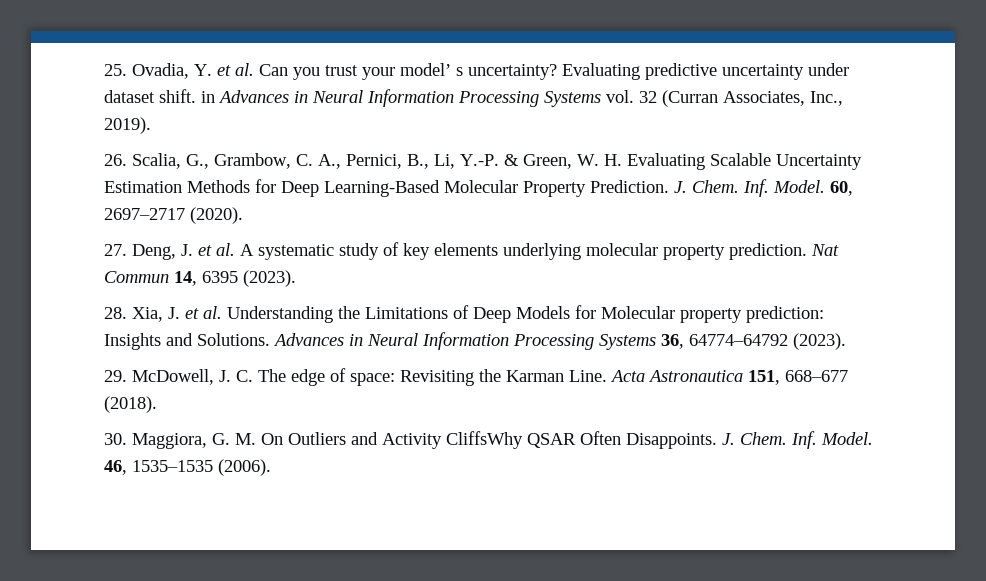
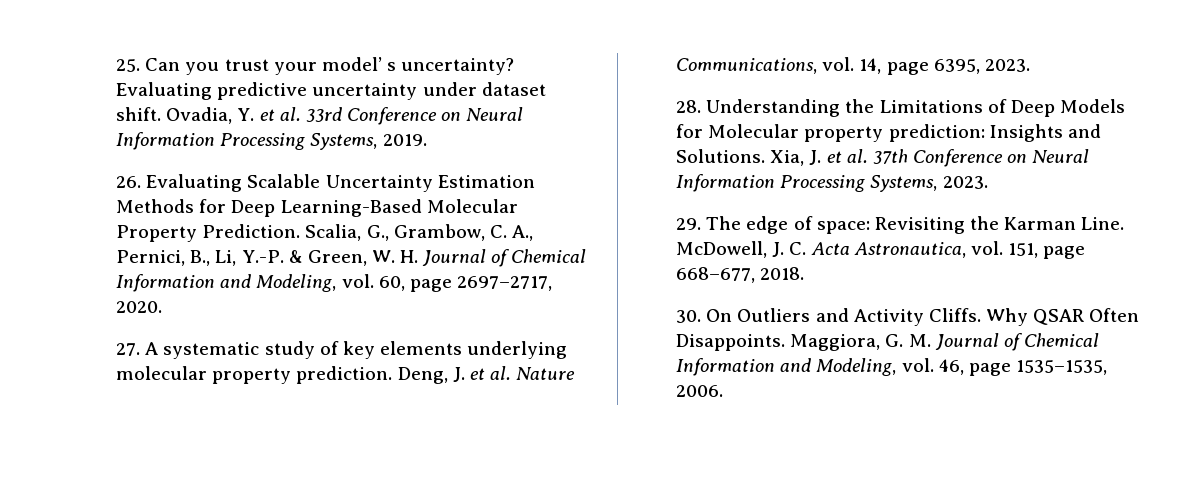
[132,63,255,79] Ovadia, Y. et al. -> (141, 65) none
[201,89,844,107] [104,117,152,134] [104,154,128,166] in Advances in Neural Information Processing Systems vol. 32 (Curran Associates, Inc., 2019). // 26. -> [166,107,524,125] [116,132,427,150] [116,174,535,192] [116,199,518,217] [116,224,301,242] Ovadia, Y. et al. 33rd Conference on Neural Information Processing Systems, 2019. // 26. Evaluating Scalable Uncertainty Estimation Methods for Deep Learning-Based Molecular Property Prediction.
[627,153,863,170] [104,179,854,197] [104,207,244,224] [104,243,236,260] Evaluating Scalable Uncertainty Estimation Methods for Deep Learning-Based Molecular Property Prediction. J. Chem. Inf. Model. 60, 2697–2717 (2020). // 27. Deng, J. et al. -> [422,249,587,267] [116,274,552,292] [116,301,163,313] [116,343,141,356] Journal of Chemical Information and Modeling, vol. 60, page 2697–2717, 2020. // 27.
[811,244,840,256] [104,270,297,287] [104,306,223,322] Nat Commun 14, 6395 (2023). // 28. Xia, J. et al. -> [397,366,576,384] [676,57,1030,75] [676,100,702,113] Deng, J. et al. Nature Communications, vol. 14, page 6395, 2023. // 28.
[273,332,847,350] [104,369,254,385] Advances in Neural Information Processing Systems 36, 64774–64792 (2023). // 29. McDowell, J. C. -> [770,149,1090,167] [676,174,988,192] [676,218,702,230] Xia, J. et al. 37th Conference on Neural Information Processing Systems, 2023. // 29.
[610,370,849,385] [104,396,158,413] [104,433,257,449] Acta Astronautica 151, 668–677 (2018). // 30. Maggiora, G. M. -> [676,241,1086,259] [676,267,805,283] [676,310,702,323] McDowell, J. C. Acta Astronautica, vol. 151, page 668–677, 2018. // 30.
[446,431,524,449] CliffsWhy -> [928,308,1028,326] Cliffs. Why
[722,431,874,449] [104,459,272,476] J. Chem. Inf. Model. 46, 1535–1535 (2006). -> [790,333,1099,351] [676,358,1107,376] [676,385,724,397] Maggiora, G. M. Journal of Chemical Information and Modeling, vol. 46, page 1535–1535, 2006.

